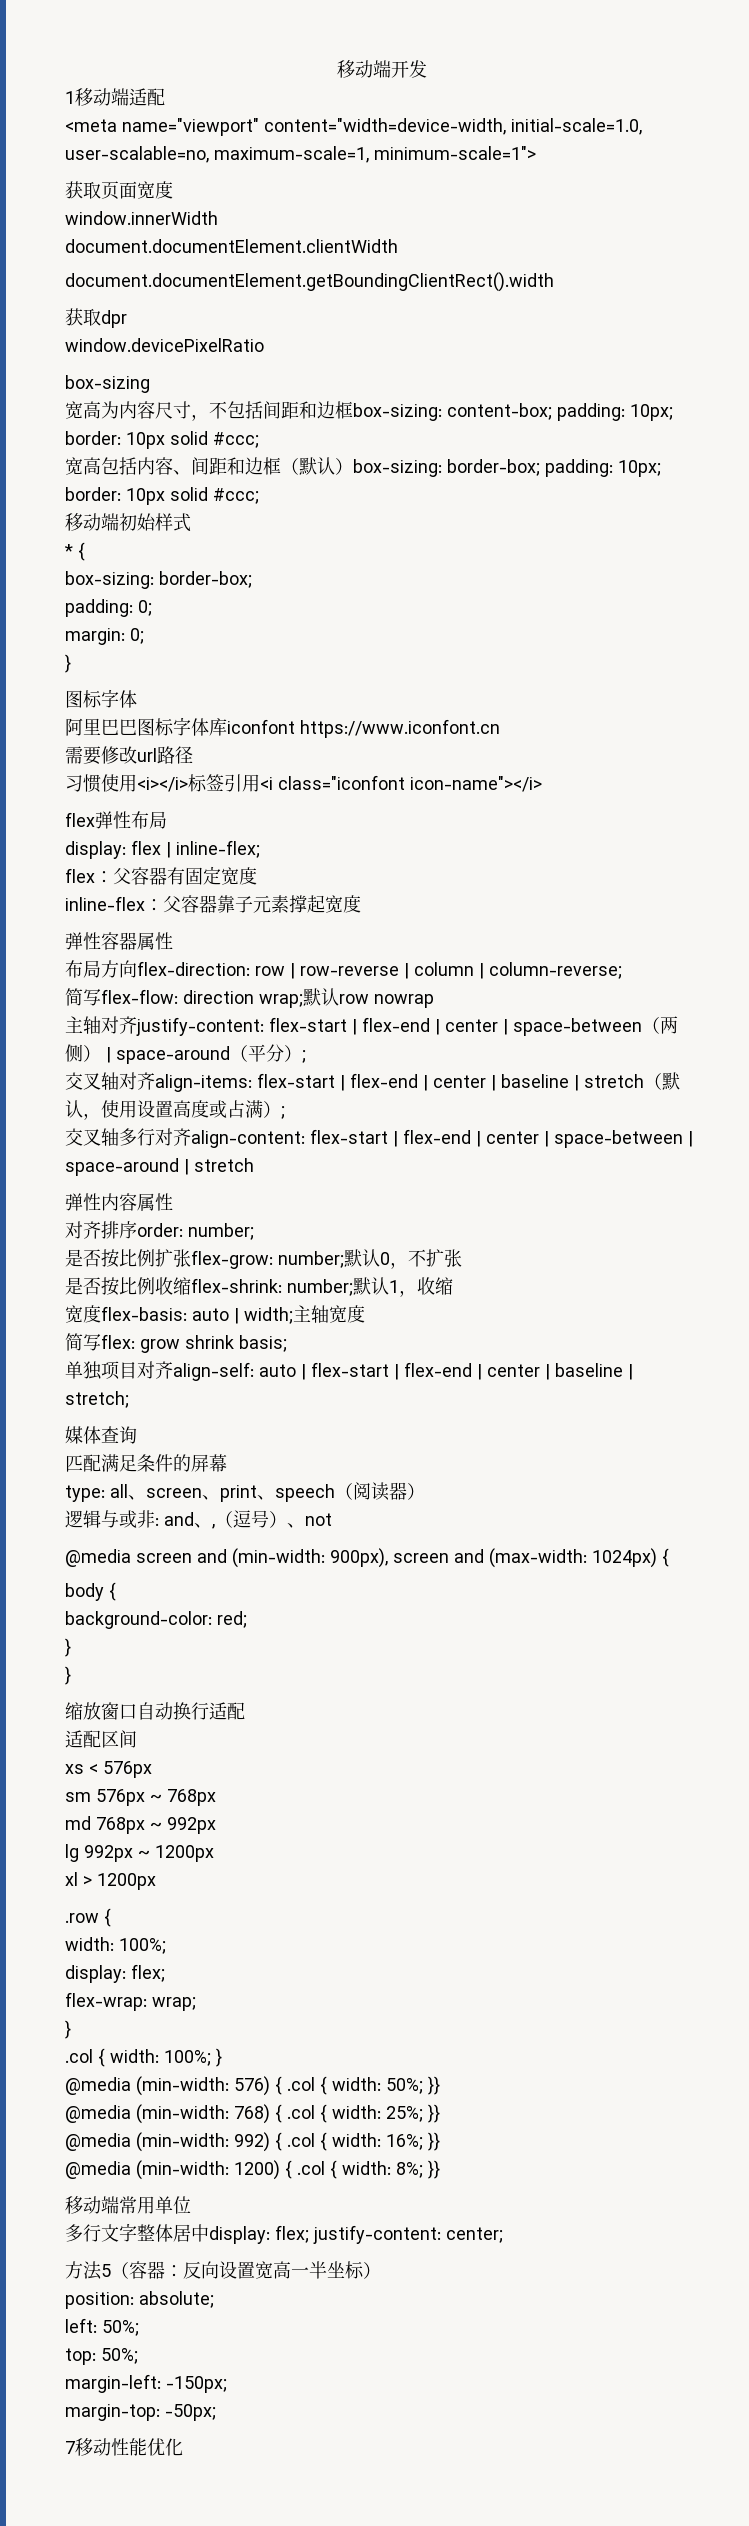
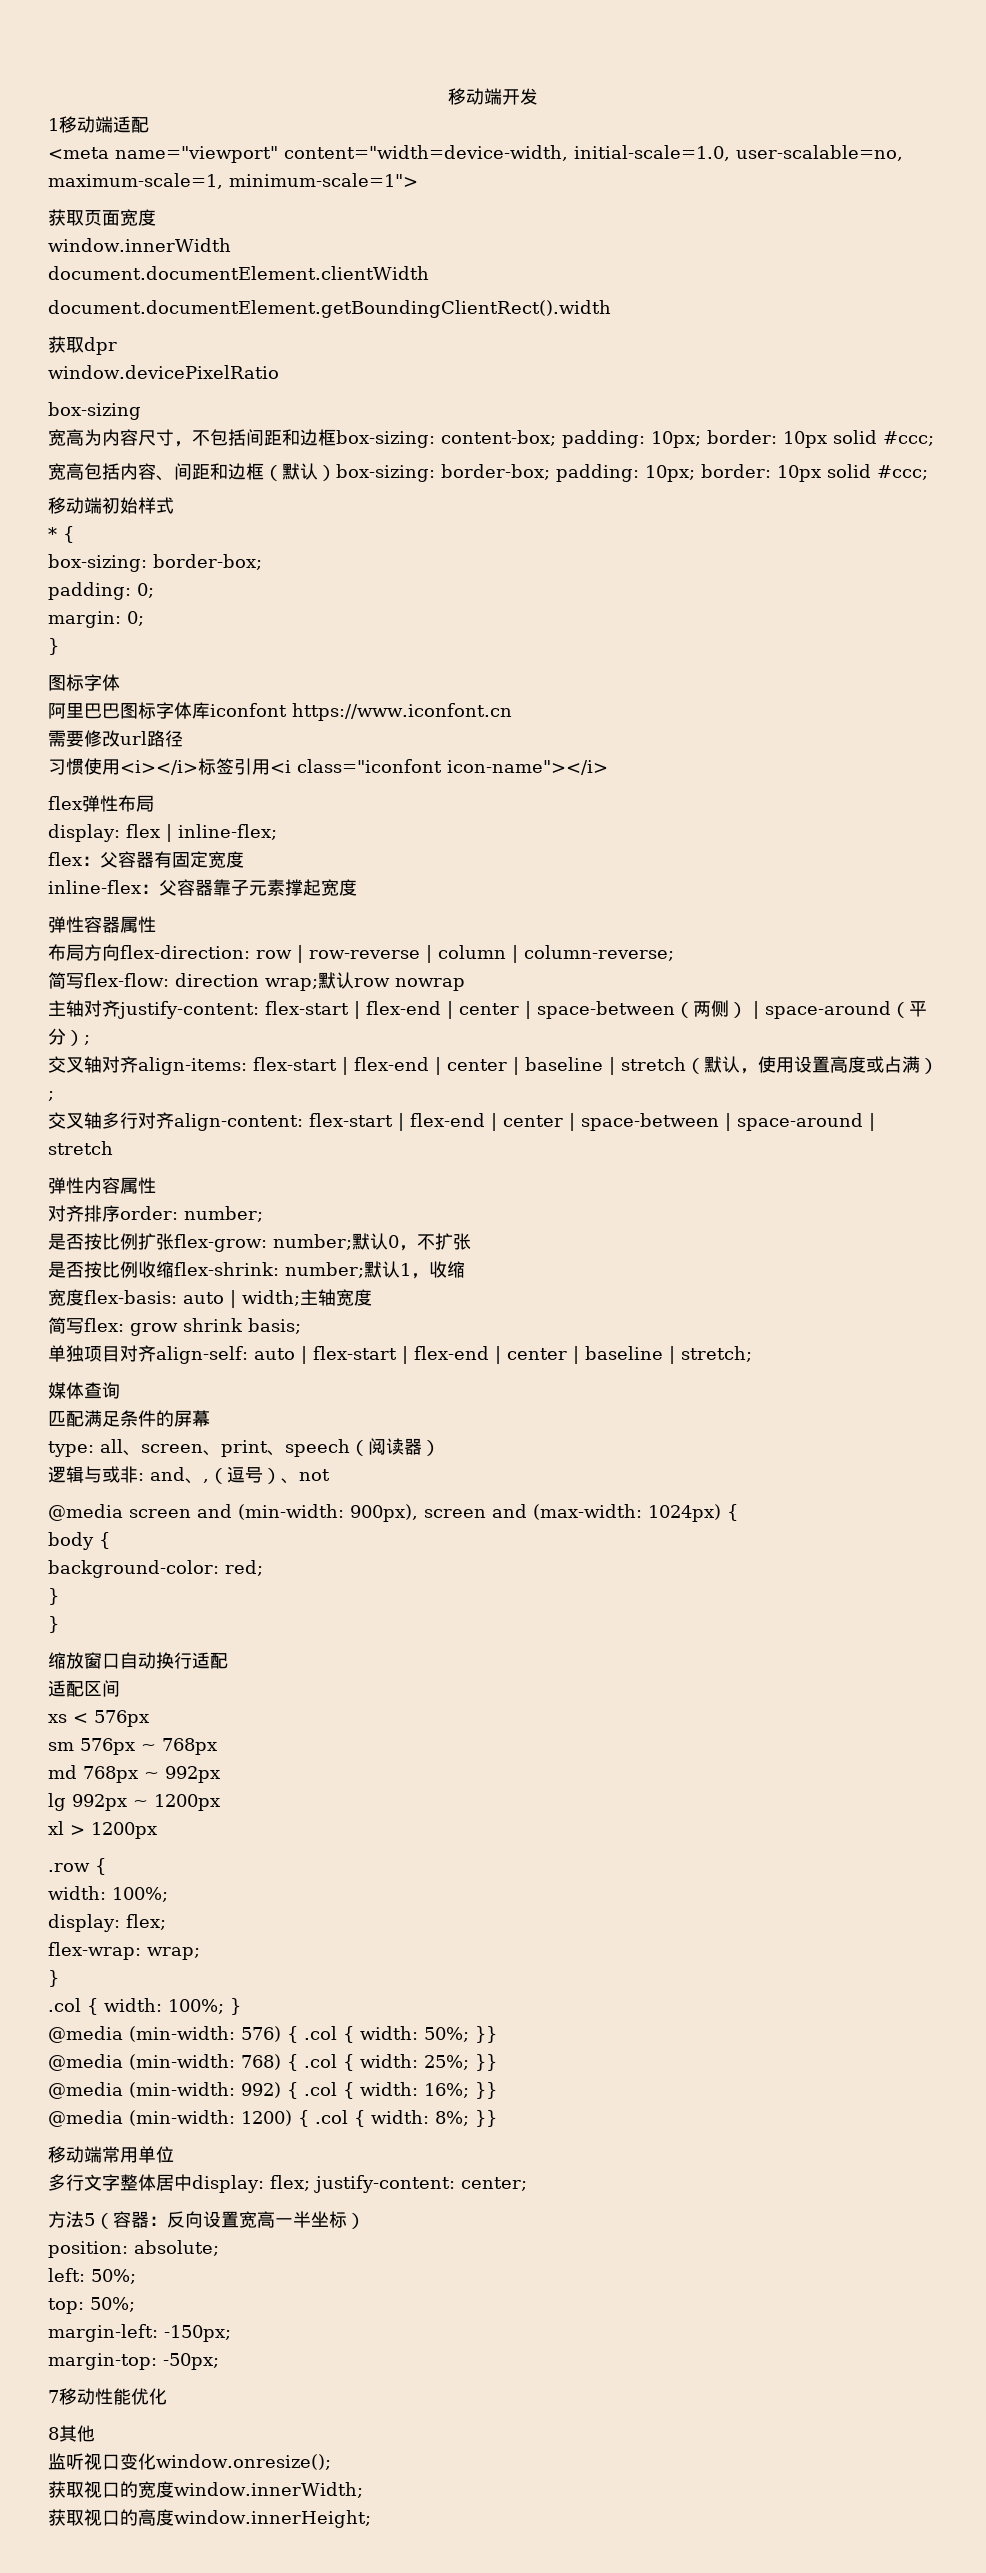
(183, 2447) none -> [48,2425,95,2442] [48,2453,331,2470] [48,2481,363,2498] [48,2509,371,2528] // 8其他 // 监听视口变化window.onresize(); // 获取视口的宽度window.innerWidth; // 获取视口的高度window.innerHeight;

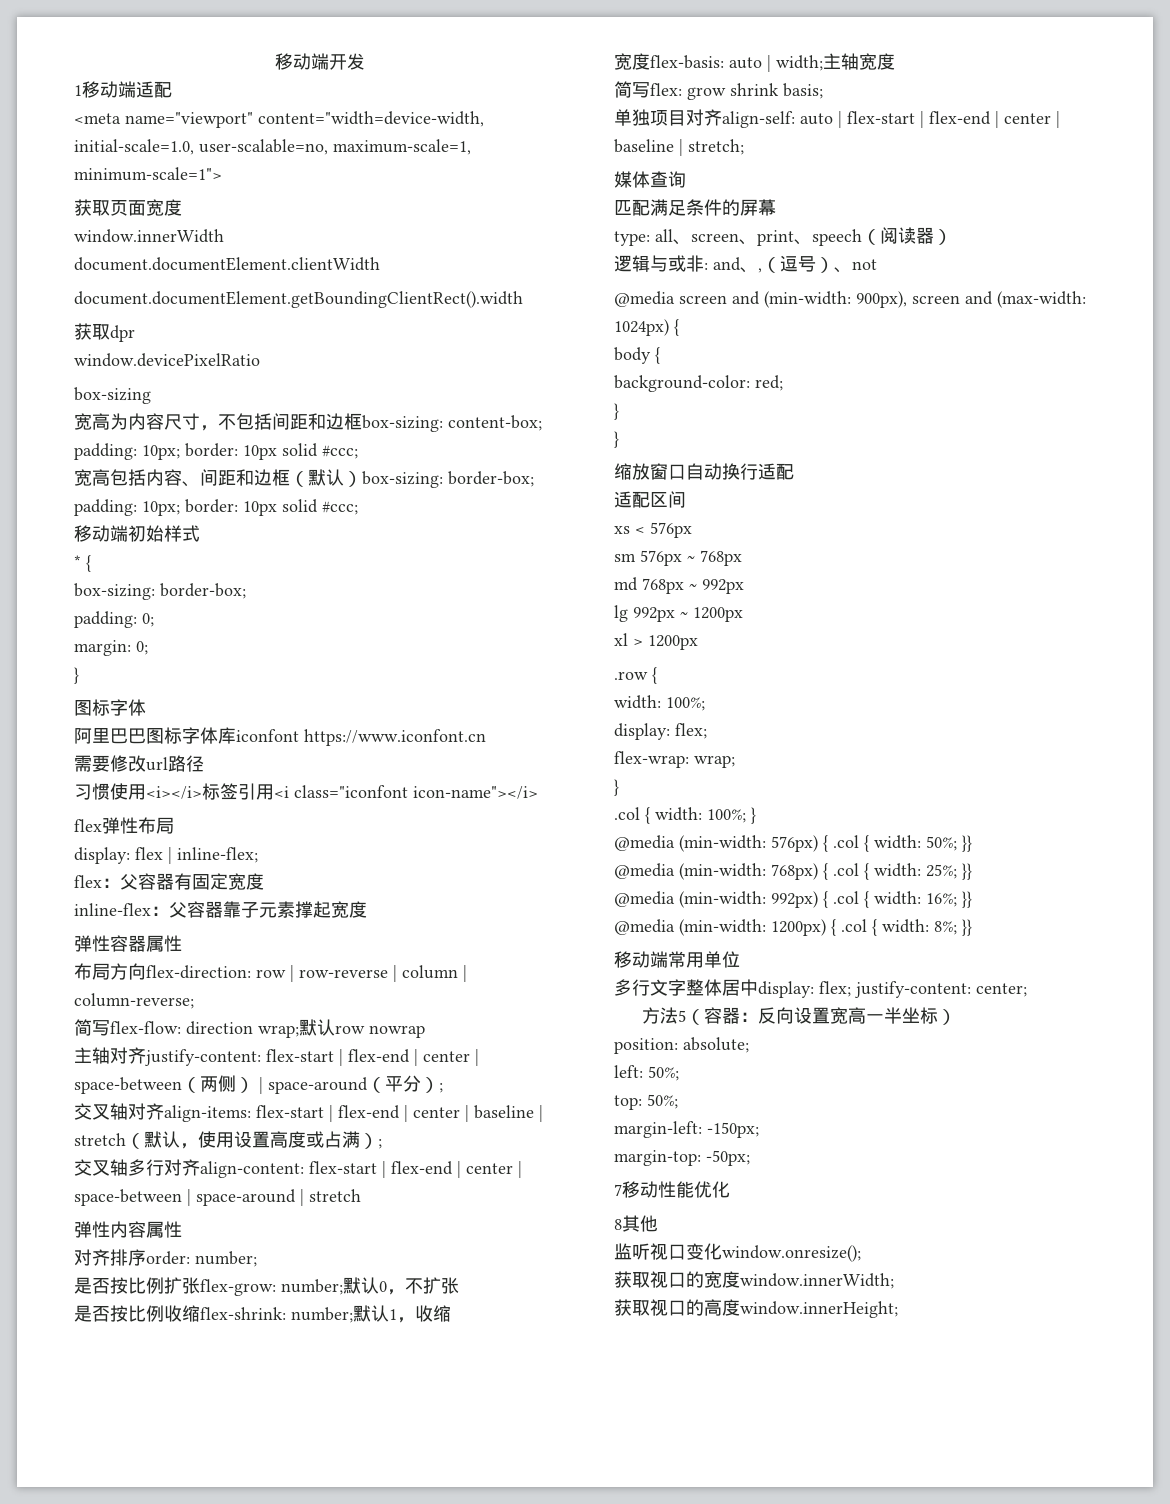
[241,2026,281,2042] 576) -> [771,835,818,852] 576px)
[241,2054,281,2070] 768) -> [771,863,818,880] 768px)
[241,2082,281,2098] 992) -> [771,891,818,908] 992px)
[241,2110,292,2126] 1200) -> [771,919,826,936] 1200px)

